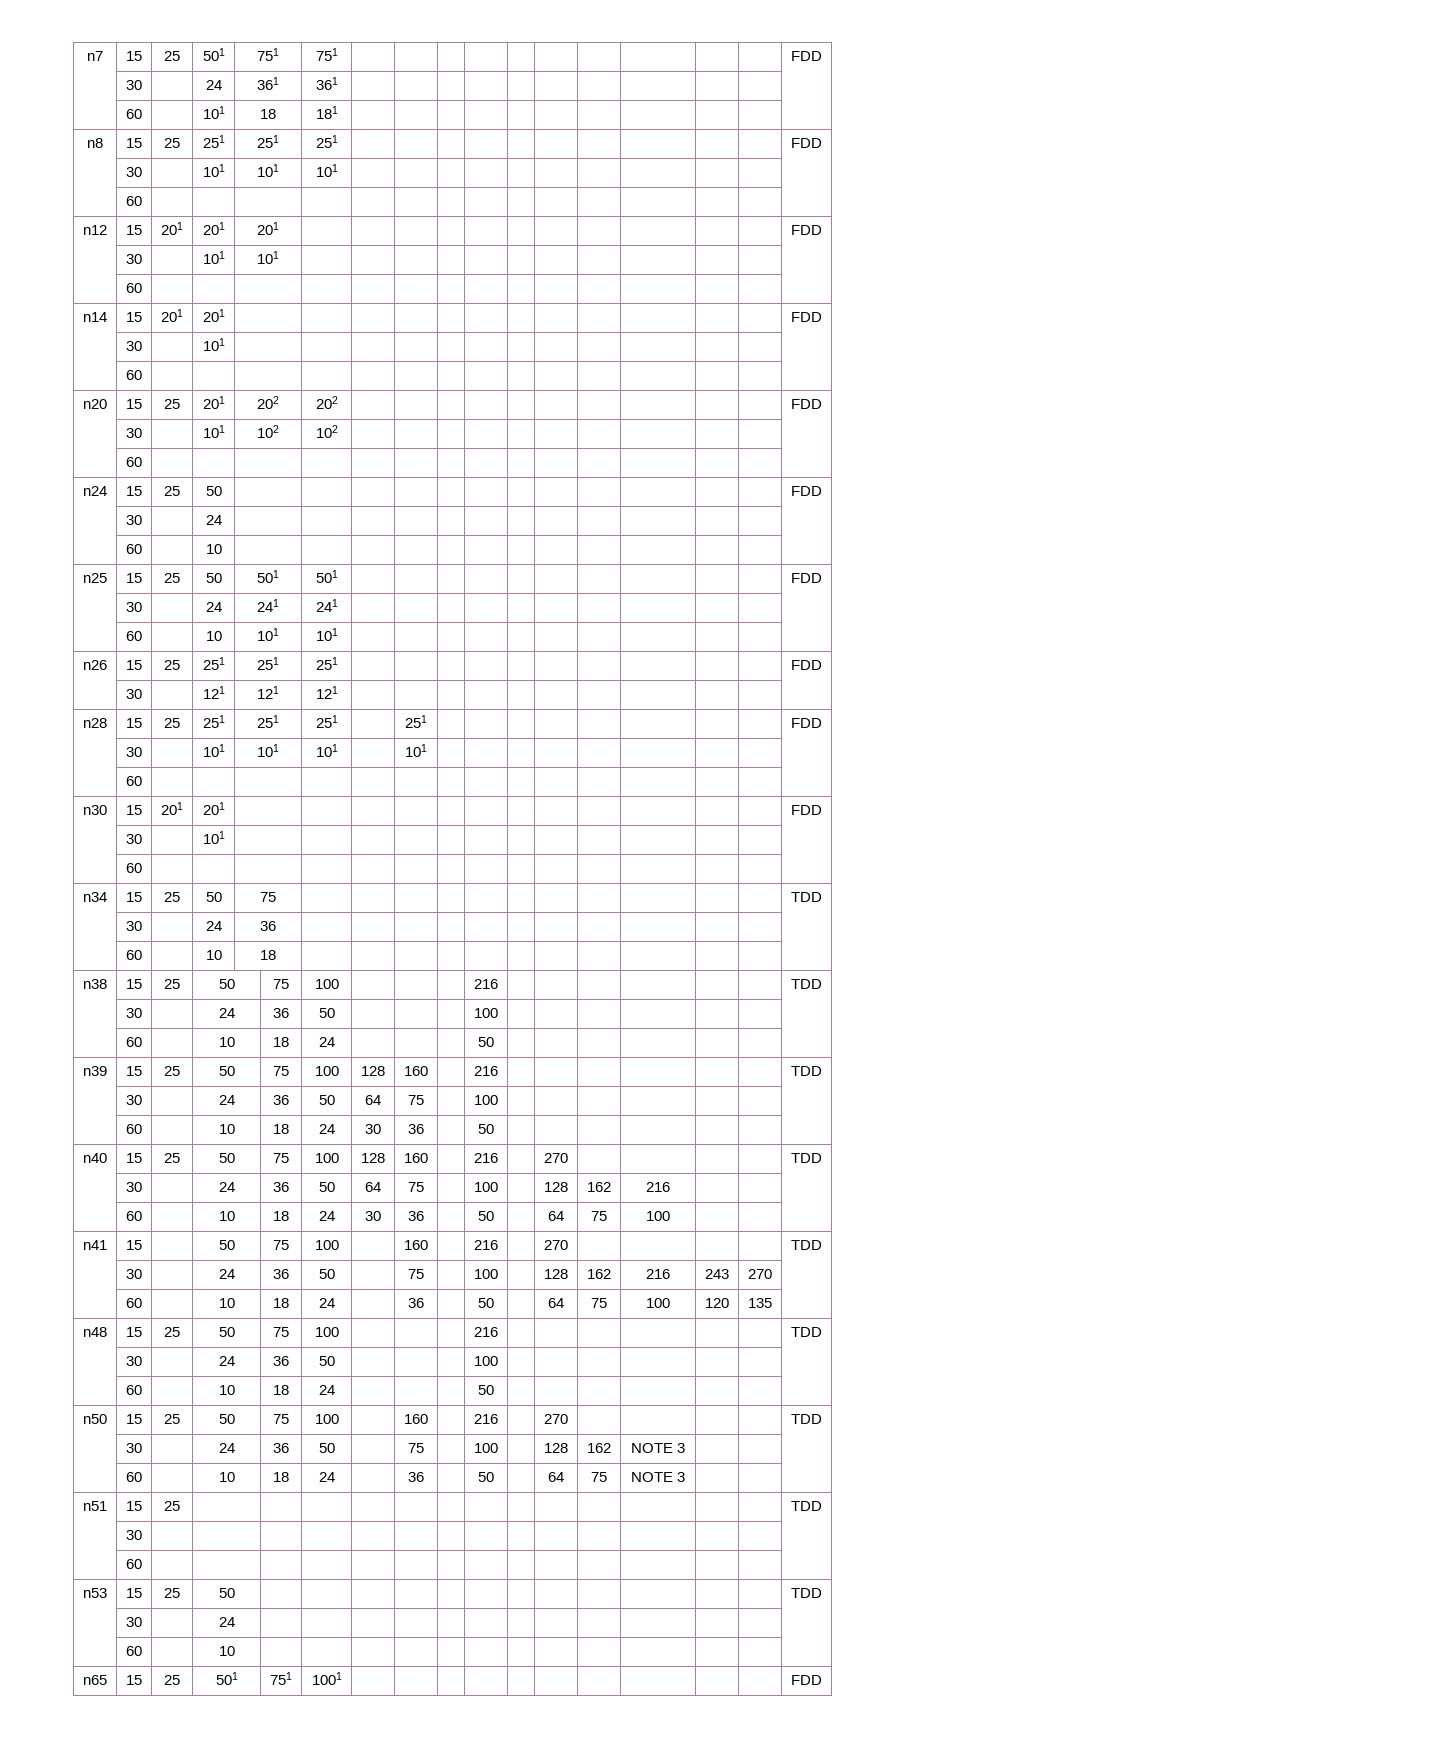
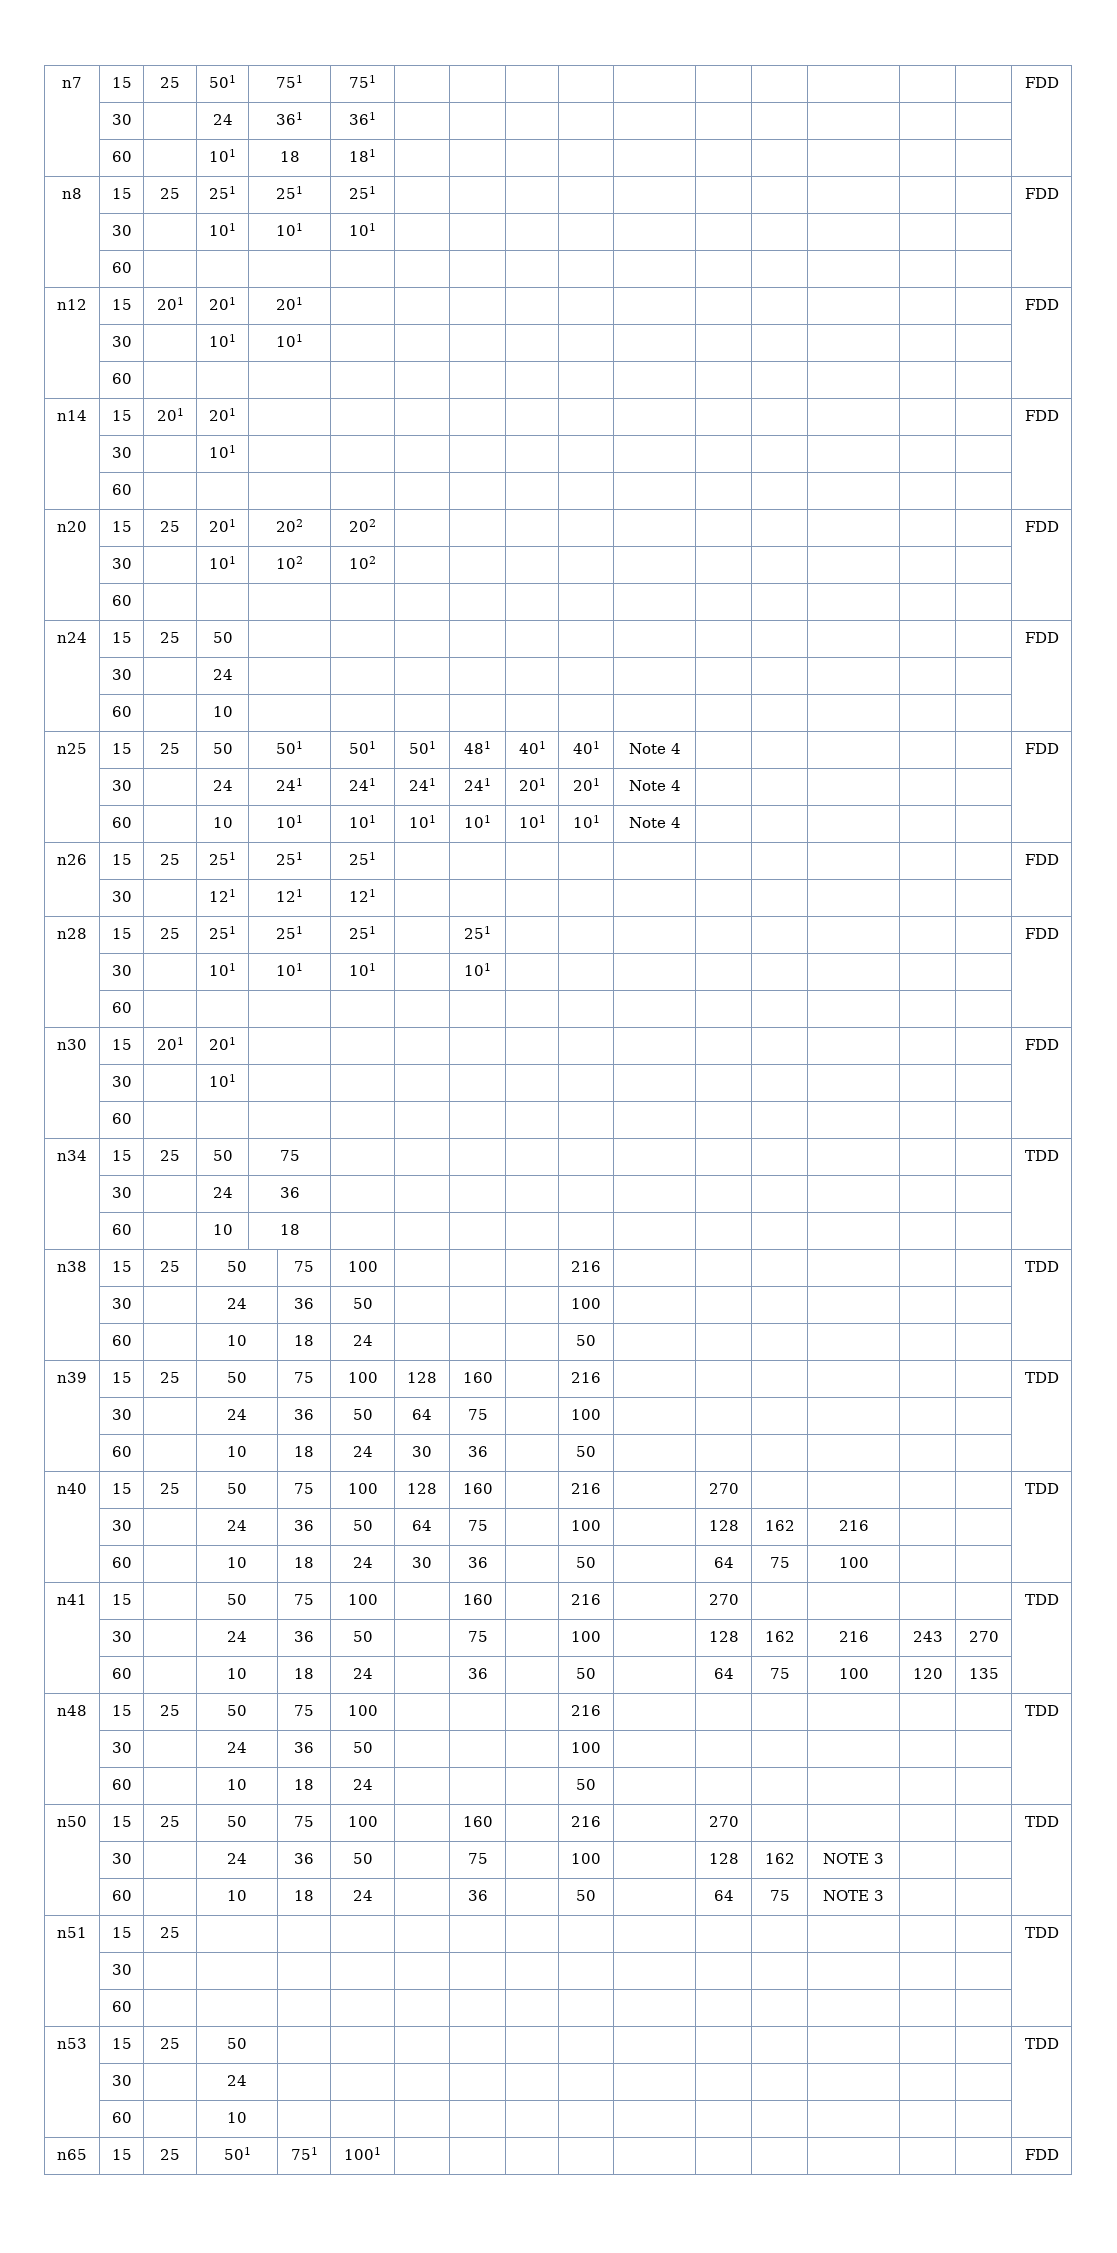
(338, 576) | | | | -> [408,741,436,754] [464,741,491,754] [518,741,546,754] [572,741,600,754] [628,743,681,754] 501 | 481 | 401 | 401 | Note 4
[126,631,142,641] [205,631,222,641] [257,628,279,641] [315,628,338,641] | | | | | | | | | | // | 60 | | 10 | 101 | 101 | | | | | -> [408,778,436,791] [464,778,491,791] [518,778,546,791] [572,778,600,791] [628,780,681,791] [111,817,132,828] [212,817,233,828] [276,815,303,828] [349,815,376,828] [408,815,436,828] [464,815,491,828] [518,815,546,828] [572,815,600,828] [628,817,681,828] 241 | 241 | 201 | 201 | Note 4 | | | | | | // | 60 | | 10 | 101 | 101 | 101 | 101 | 101 | 101 | Note 4

